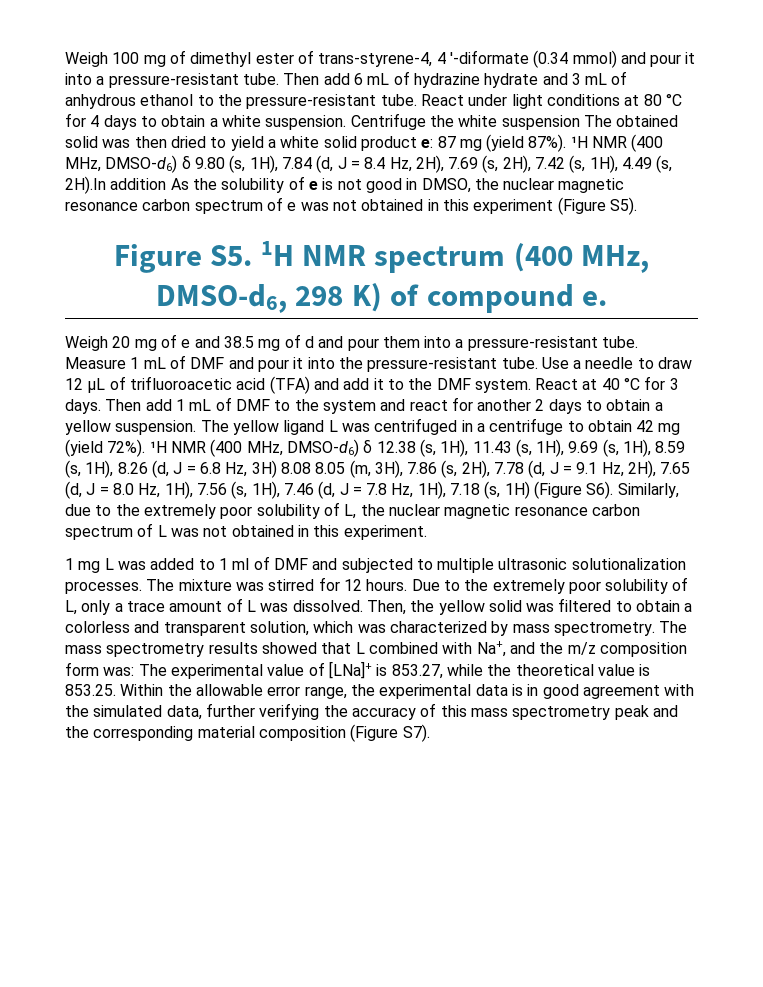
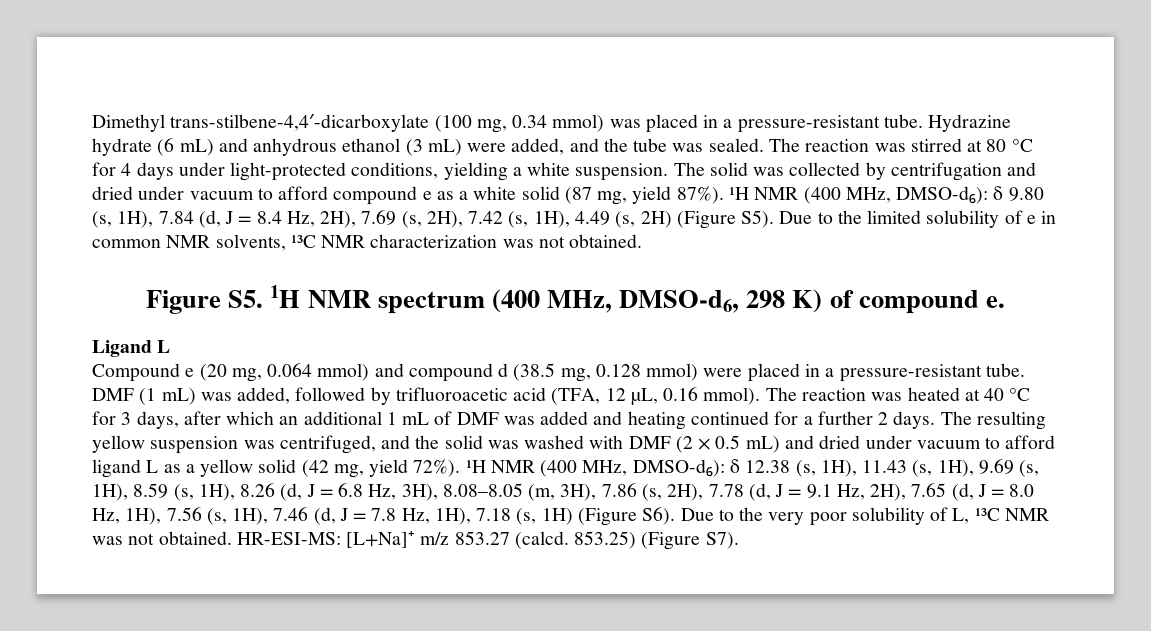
[65,50,696,68] [65,71,628,88] [65,94,620,109] Weigh 100 mg of dimethyl ester of trans-styrene-4, 4 '-diformate (0.34 mmol) and pour it into a pressure-resistant tube. Then add 6 mL of hydrazine hydrate and 3 mL of anhydrous ethanol to the pressure-resistant tube. React under light conditions -> [92,114,1012,133] [92,138,962,156] Dimethyl trans-stilbene-4,4′-dicarboxylate (100 mg, 0.34 mmol) was placed in a pressure-resistant tube. Hydrazine hydrate (6 mL) and anhydrous ethanol (3 mL) were added, and the tube was sealed. The reaction was stirred
[140,113,679,130] [65,134,525,152] to obtain a white suspension. Centrifuge the white suspension The obtained solid was then dried to yield a white solid product e: 87 mg (yield -> [178,162,1037,181] [92,186,672,205] under light-protected conditions, yielding a white suspension. The solid was collected by centrifugation and dried under vacuum to afford compound e as a white solid (87 mg, yield
[105,155,178,173] DMSO-d6) -> [896,186,989,204] DMSO-d₆):
[65,176,625,194] [65,197,637,215] 2H).In addition As the solubility of e is not good in DMSO, the nuclear magnetic resonance carbon spectrum of e was not obtained in this experiment (Figure S5). -> [640,210,1057,229] [92,234,643,251] 2H) (Figure S5). Due to the limited solubility of e in common NMR solvents, ¹³C NMR characterization was not obtained.
[65,334,639,351] [65,355,693,372] [65,376,579,394] Weigh 20 mg of e and 38.5 mg of d and pour them into a pressure-resistant tube. Measure 1 mL of DMF and pour it into the pressure-resistant tube. Use a needle to draw 12 μL of trifluoroacetic acid (TFA) and add it to the DMF system. React -> [92,340,171,357] [92,363,1025,382] [92,387,960,406] Ligand L // Compound e (20 mg, 0.064 mmol) and compound d (38.5 mg, 0.128 mmol) were placed in a pressure-resistant tube. DMF (1 mL) was added, followed by trifluoroacetic acid (TFA, 12 µL, 0.16 mmol). The reaction was heated
[65,397,663,414] [65,418,681,435] [65,439,103,457] days. Then add 1 mL of DMF to the system and react for another 2 days to obtain a yellow suspension. The yellow ligand L was centrifuged in a centrifuge to obtain 42 mg (yield -> [136,411,1046,430] [92,435,1056,454] [92,459,409,478] days, after which an additional 1 mL of DMF was added and heating continued for a further 2 days. The resulting yellow suspension was centrifuged, and the solid was washed with DMF (2 × 0.5 mL) and dried under vacuum to afford ligand L as a yellow solid (42 mg, yield
[286,439,359,457] DMSO-d6) -> [632,459,725,477] DMSO-d₆):
[251,460,346,478] 3H) 8.08 8.05 -> [401,483,523,501] 3H), 8.08–8.05
[617,483,679,498] [65,502,640,519] [65,523,427,540] [65,556,686,573] [65,577,689,594] [65,598,693,615] [65,621,688,636] [65,641,687,657] [65,661,651,679] [65,684,695,699] [65,703,678,720] [65,726,346,741] Similarly, due to the extremely poor solubility of L, the nuclear magnetic resonance carbon spectrum of L was not obtained in this experiment. // 1 mg L was added to 1 ml of DMF and subjected to multiple ultrasonic solutionalization processes. The mixture was stirred for 12 hours. Due to the extremely poor solubility of L, only a trace amount of L was dissolved. Then, the yellow solid was filtered to obtain a colorless and transparent solution, which was characterized by mass spectrometry. The mass spectrometry results showed that L combined with Na+, and the m/z composition form was: The experimental value of [LNa]+ is 853.27, while the theoretical value is 853.25. Within the allowable error range, the experimental data is in good agreement with the simulated data, further verifying the accuracy of this mass spectrometry peak and the corresponding material composition -> [680,507,1049,526] [92,531,637,549] Due to the very poor solubility of L, ¹³C NMR was not obtained. HR-ESI-MS: [L+Na]⁺ m/z 853.27 (calcd. 853.25)

